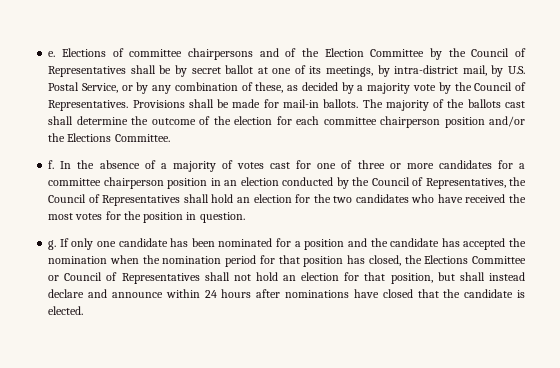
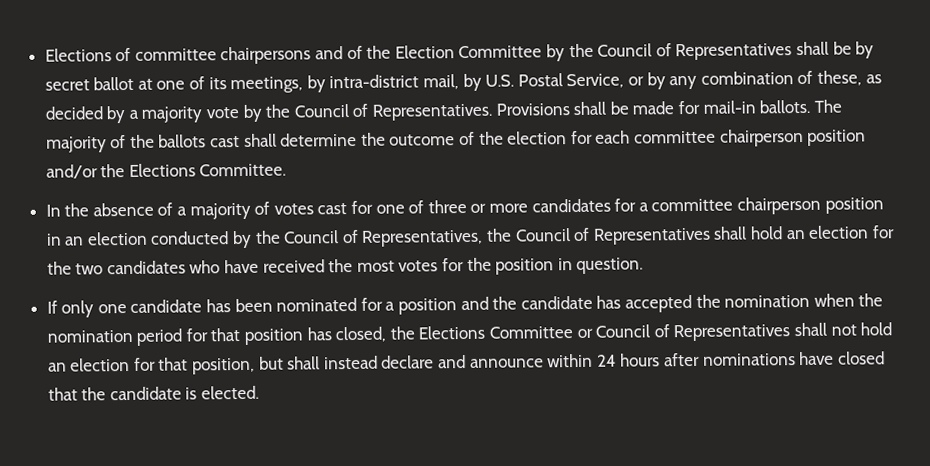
[48,51,56,57] e. -> (44, 55) none
[48,160,55,169] f. -> (287, 170) none
[48,240,57,250] g. -> (644, 266) none

